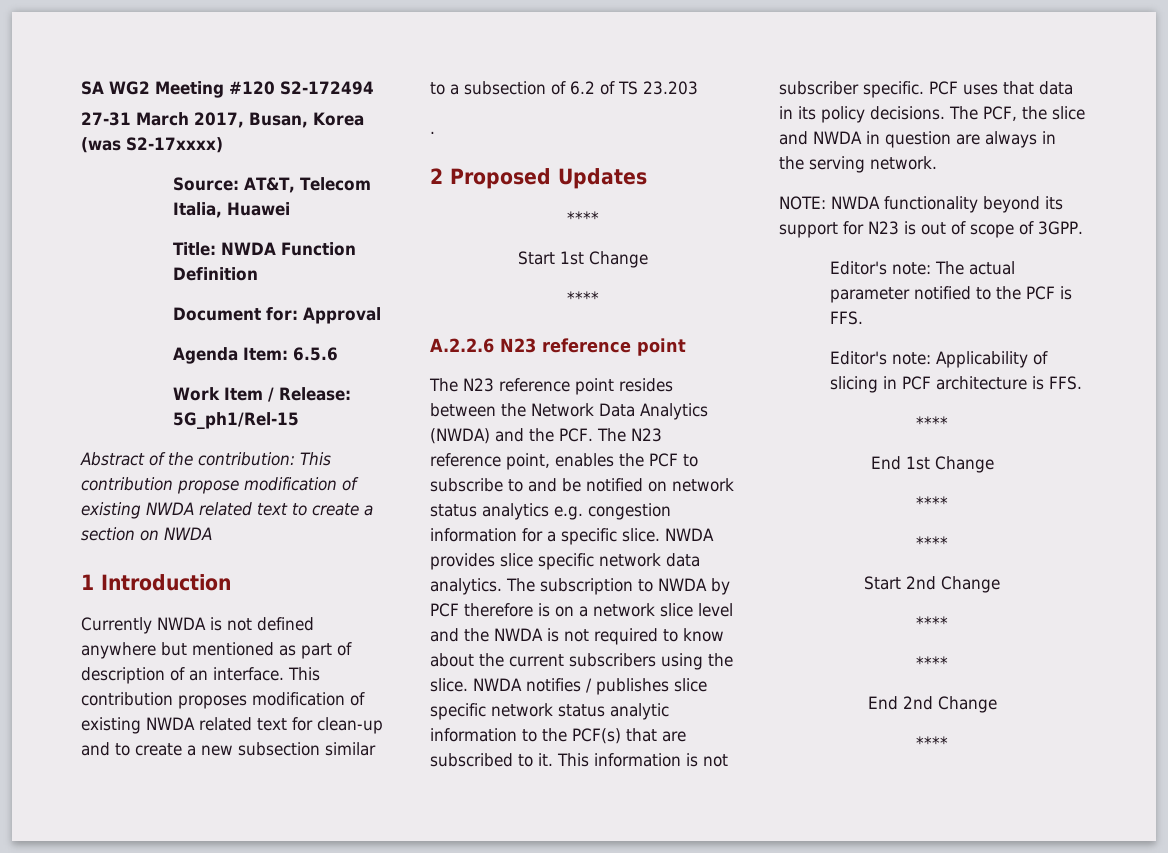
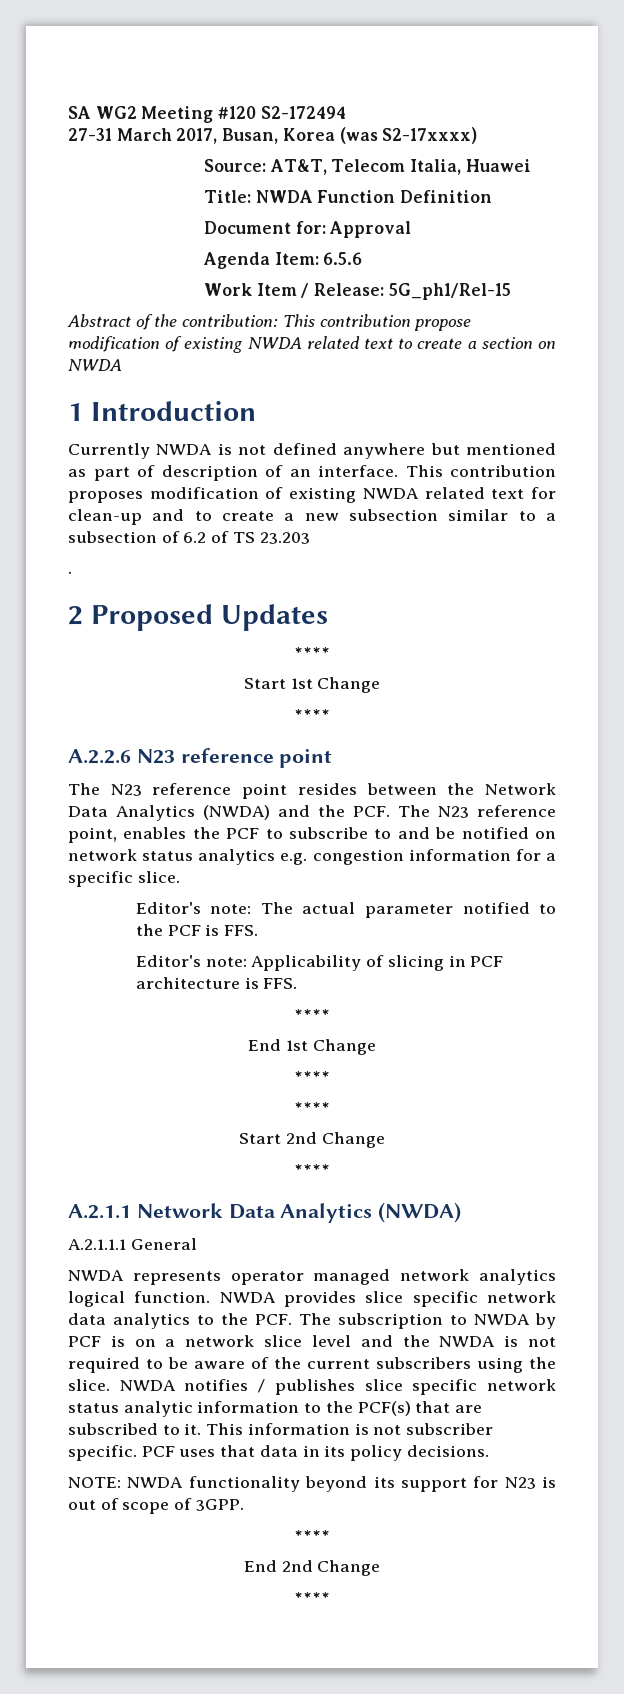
[665,528,714,541] [430,553,700,570] [430,578,730,595] [430,603,733,617] [430,628,724,645] [430,653,733,670] [430,678,707,695] [430,703,669,720] [430,728,686,744] [430,753,728,767] [779,81,1073,98] [779,106,1085,123] [779,131,1056,148] [779,156,937,173] [779,196,1063,213] [779,221,1083,238] NWDA provides slice specific network data analytics. The subscription to NWDA by PCF therefore is on a network slice level and the NWDA is not required to know about the current subscribers using the slice. NWDA notifies / publishes slice specific network status analytic information to the PCF(s) that are subscribed to it. This information is not subscriber specific. PCF uses that data in its policy decisions. The PCF, the slice and NWDA in question are always in the serving network. // NOTE: NWDA functionality beyond its support for N23 is out of scope of 3GPP. -> (180, 877) none
(948, 622) none -> [68,1202,462,1223] [68,1238,197,1250] [68,1269,556,1285] [68,1291,556,1307] [68,1313,556,1329] [68,1335,556,1347] [68,1357,556,1373] [68,1379,556,1395] [68,1401,483,1417] [68,1423,494,1435] [68,1445,489,1461] [68,1476,556,1492] [68,1498,244,1514] // A.2.1.1 Network Data Analytics (NWDA) // A.2.1.1.1 General // NWDA represents operator managed network analytics logical function. NWDA provides slice specific network data analytics to the PCF. The subscription to NWDA by PCF is on a network slice level and the NWDA is not required to be aware of the current subscribers using the slice. NWDA notifies / publishes slice specific network status analytic information to the PCF(s) that are subscribed to it. This information is not subscriber specific. PCF uses that data in its policy decisions. // NOTE: NWDA functionality beyond its support for N23 is out of scope of 3GPP.

